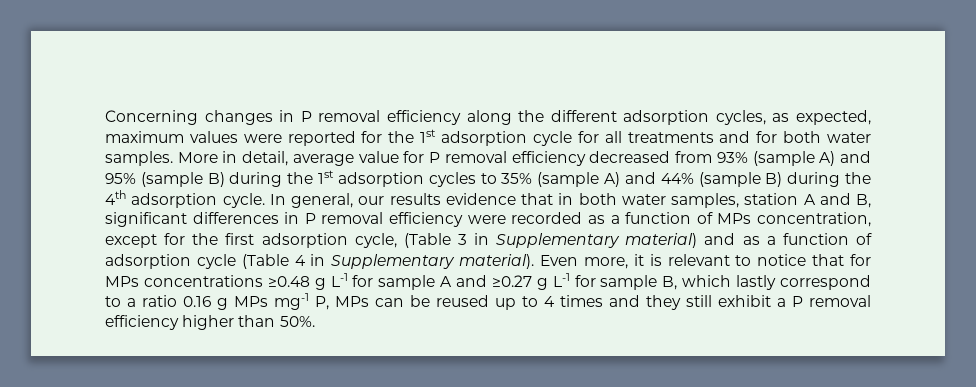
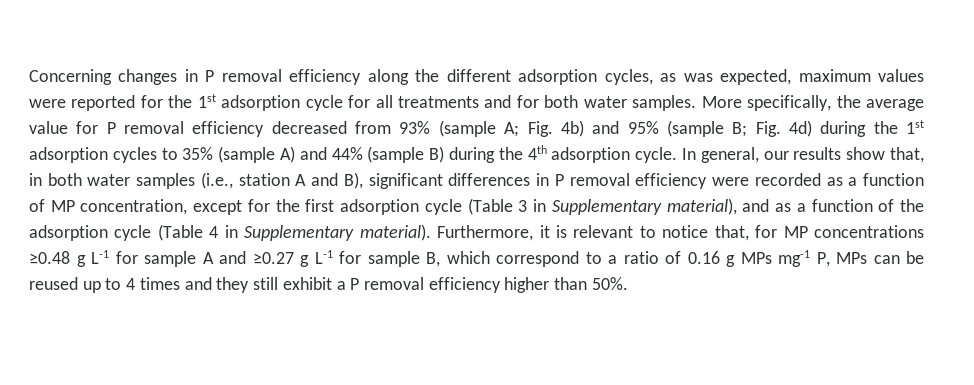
(790, 117) none -> [683,73,713,82] was
[222,151,289,166] in detail, -> [747,95,861,111] specifically, the
[819,151,872,166] [105,172,225,187] A) and 95% (sample B) -> [504,120,812,137] A; Fig. 4b) and 95% (sample B; Fig. 4d)
[445,193,553,205] evidence that -> [846,147,924,163] show that,
[671,193,739,208] samples, -> [136,172,233,189] samples (i.e.,
[856,194,871,208] B, -> [343,172,363,189] B),
[717,213,752,224] MPs -> [50,200,75,212] MP
[354,233,397,248] cycle, -> [424,199,462,215] cycle
[625,233,698,248] material) -> [666,198,737,215] material),
(872, 239) none -> [899,199,924,212] the
[540,255,628,269] Even more, -> [437,225,534,241] Furthermore,
[812,254,872,266] [105,276,139,287] that for MPs -> [714,225,808,241] that, for MP
[736,275,777,290] lastly -> (490, 257) none
(177, 301) none -> [665,251,681,264] of

